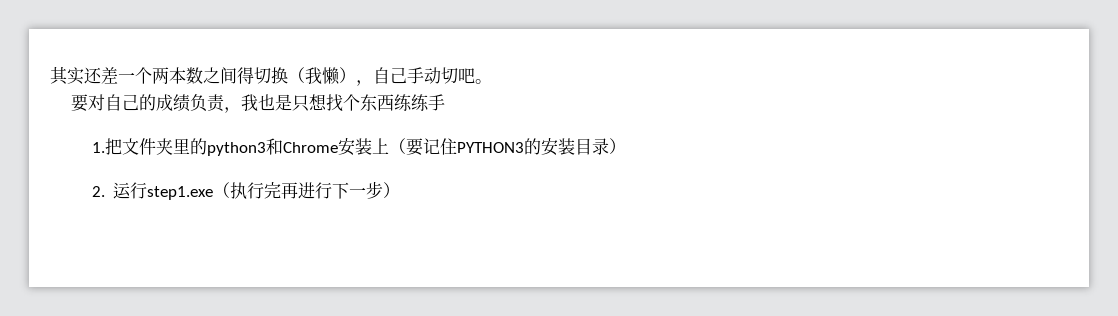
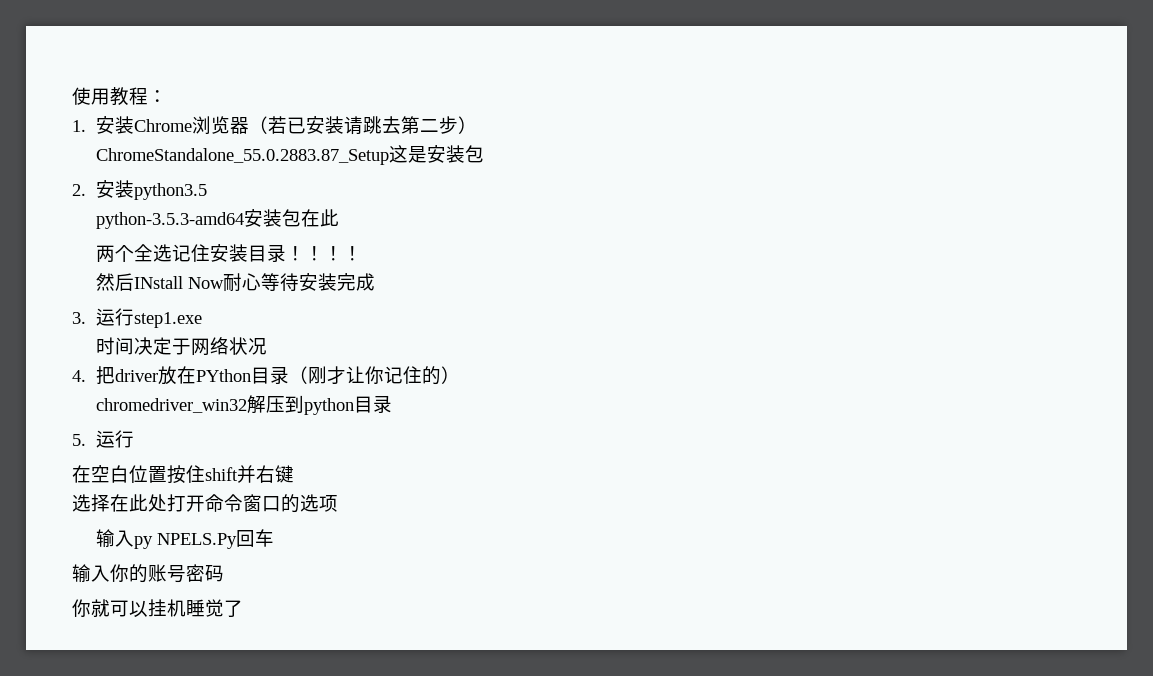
[50,66,492,86] [70,94,445,113] [91,138,626,156] [91,181,401,200] 其实还差一个两本数之间得切换（我懒），自己手动切吧。 // 要对自己的成绩负责，我也是只想找个东西练练手 // 1.把文件夹里的python3和Chrome安装上（要记住PYTHON3的安装目录） // 2.运行step1.exe（执行完再进行下一步） -> [72,87,167,106] [72,116,477,135] [95,145,484,165] [72,180,207,200] [95,209,339,229] [95,244,362,262] [95,273,375,292] [72,308,202,328] [95,337,267,356] [72,366,460,385] [95,395,392,415] [72,430,134,448] [72,465,294,484] [72,494,338,513] [95,529,274,549] [72,564,224,583] [72,599,243,617] 使用教程： // 1.安装Chrome浏览器（若已安装请跳去第二步） // ChromeStandalone_55.0.2883.87_Setup这是安装包 // 2.安装python3.5 // python-3.5.3-amd64安装包在此 // 两个全选记住安装目录！！！！ // 然后INstall Now耐心等待安装完成 // 3.运行step1.exe // 时间决定于网络状况 // 4.把driver放在PYthon目录（刚才让你记住的） // chromedriver_win32解压到python目录 // 5.运行 // 在空白位置按住shift并右键 // 选择在此处打开命令窗口的选项 // 输入py NPELS.Py回车 // 输入你的账号密码 // 你就可以挂机睡觉了

